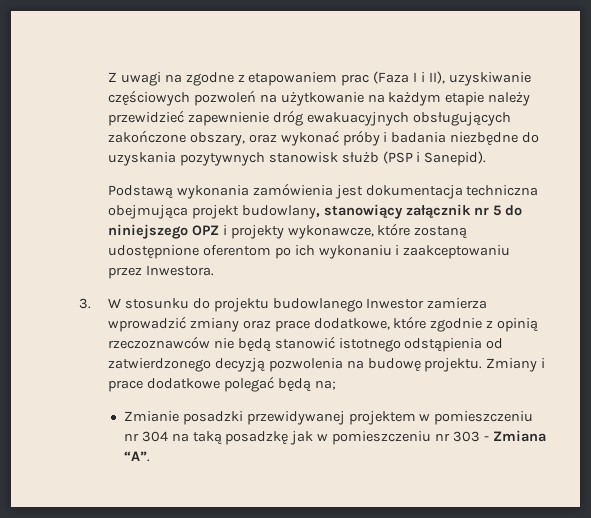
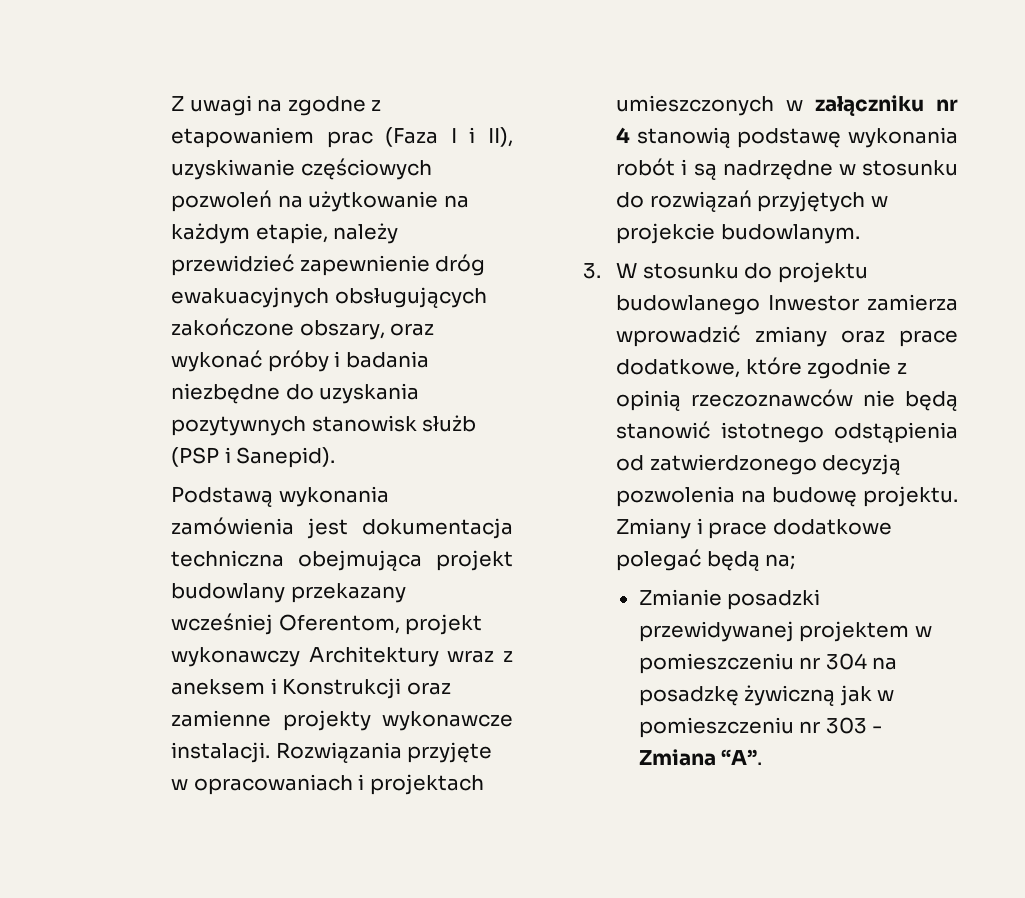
[445,92,485,106] etapie -> [255,223,328,244] etapie,
[241,204,523,219] [107,223,468,239] [107,245,511,259] [107,265,214,279] budowlany, stanowiący załącznik nr 5 do niniejszego OPZ i projekty wykonawcze, które zostaną udostępnione oferentom po ich wykonaniu i zaakceptowaniu przez Inwestora. -> [171,583,406,603] [171,613,483,635] [171,646,513,667] [171,678,451,699] [171,710,513,731] [171,742,493,763] [171,774,484,795] [616,95,958,116] [616,127,958,148] [616,158,958,180] [616,190,888,212] [616,223,860,244] budowlany przekazany wcześniej Oferentom, projekt wykonawczy Architektury wraz z aneksem i Konstrukcji oraz zamienne projekty wykonawcze instalacji. Rozwiązania przyjęte w opracowaniach i projektach umieszczonych w załączniku nr 4 stanowią podstawę wykonania robót i są nadrzędne w stosunku do rozwiązań przyjętych w projekcie budowlanym.
[192,431,289,445] taką posadzkę -> [638,685,836,706] posadzkę żywiczną

